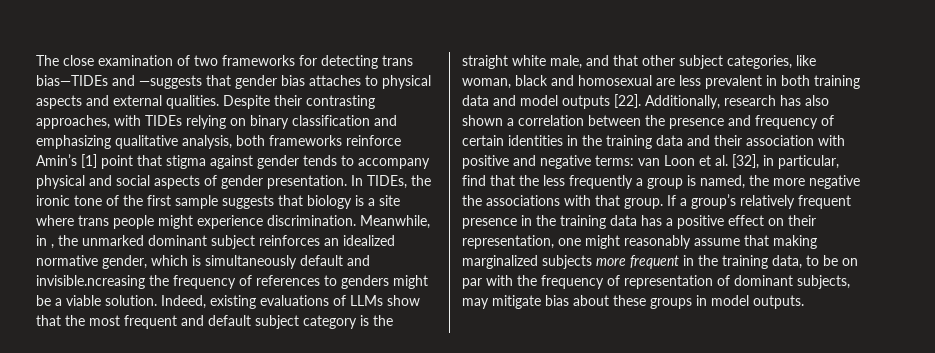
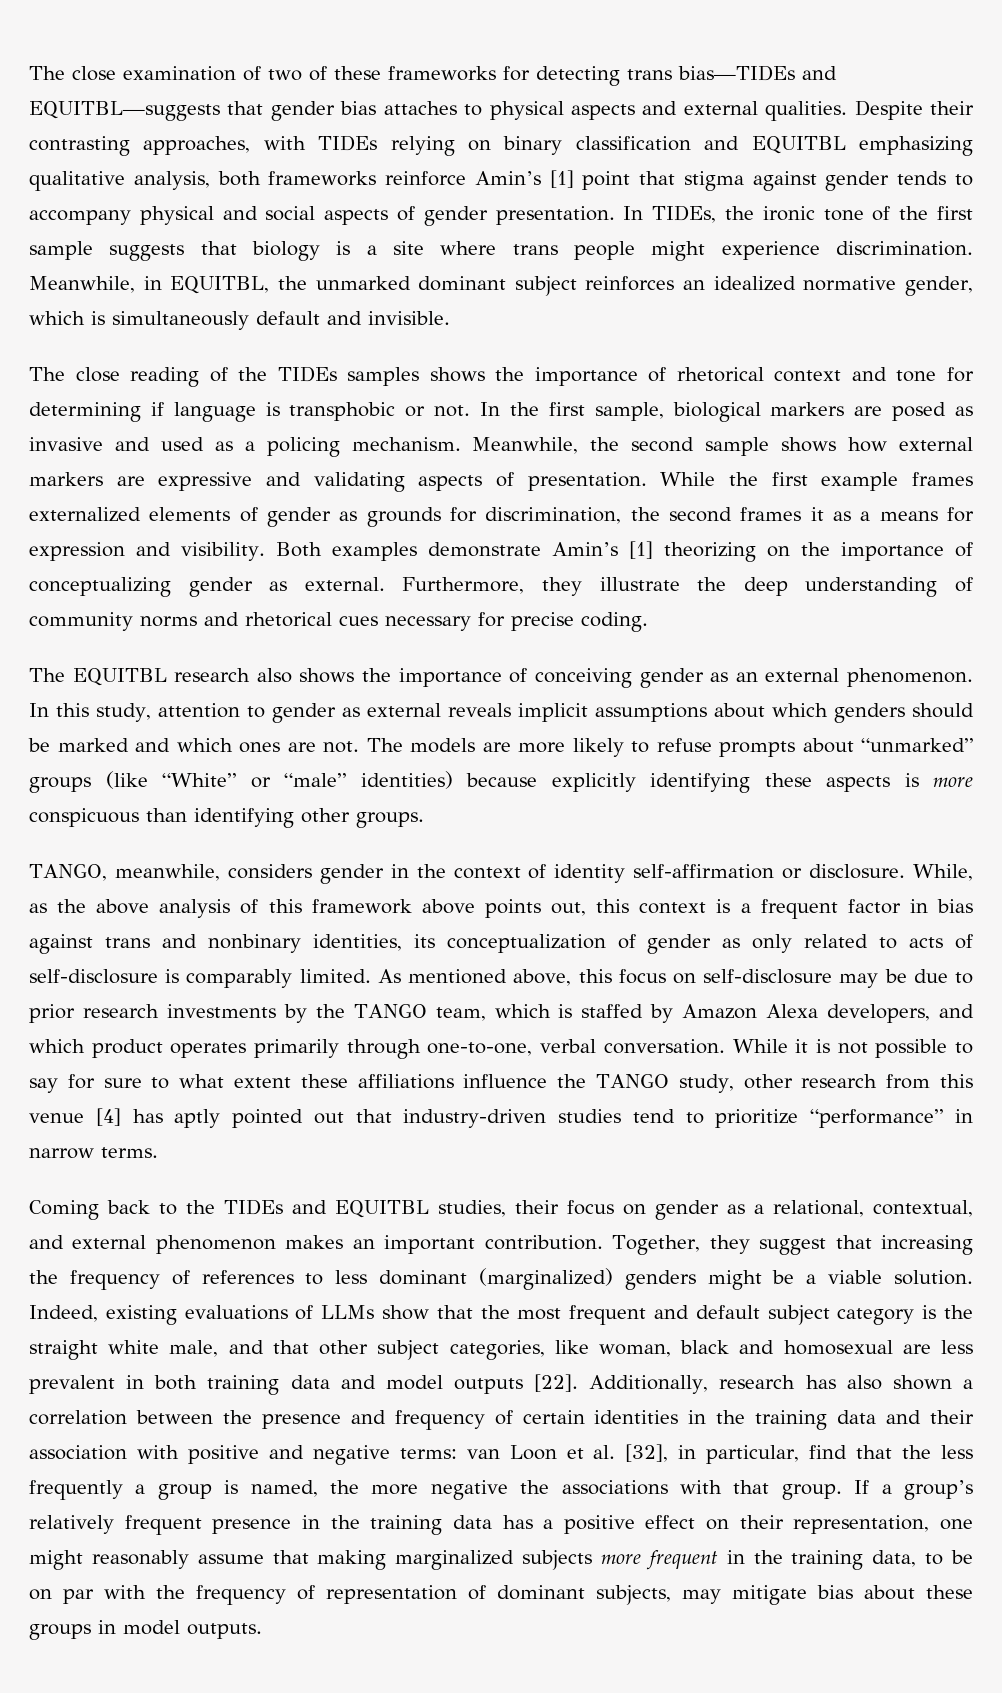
(218, 60) none -> [309,66,381,81] of these
[139,75,202,89] —suggests -> [29,101,220,121] EQUITBL—suggests
(397, 120) none -> [751,136,846,154] EQUITBL
[51,244,54,249] , -> [170,276,270,294] EQUITBL,
[36,275,145,289] invisible.ncreasing -> [368,311,450,325] [29,366,974,387] [29,402,974,422] [29,437,973,457] [29,472,973,492] [29,507,975,527] [29,541,973,562] [29,577,974,597] [29,612,648,632] [29,668,974,688] [29,703,974,723] [28,738,973,757] [29,771,973,793] [29,808,424,828] [29,864,973,884] [29,899,974,919] [29,934,974,954] [29,969,973,988] [29,1004,974,1023] [29,1039,974,1059] [29,1074,974,1093] [29,1108,973,1128] [29,1147,158,1159] [29,1199,973,1220] [29,1235,974,1255] invisible. // The close reading of the TIDEs samples shows the importance of rhetorical context and tone for determining if language is transphobic or not. In the first sample, biological markers are posed as invasive and used as a policing mechanism. Meanwhile, the second sample shows how external markers are expressive and validating aspects of presentation. While the first example frames externalized elements of gender as grounds for discrimination, the second frames it as a means for expression and visibility. Both examples demonstrate Amin’s [1] theorizing on the importance of conceptualizing gender as external. Furthermore, they illustrate the deep understanding of community norms and rhetorical cues necessary for precise coding. // The EQUITBL research also shows the importance of conceiving gender as an external phenomenon. In this study, attention to gender as external reveals implicit assumptions about which genders should be marked and which ones are not. The models are more likely to refuse prompts about “unmarked” groups (like “White” or “male” identities) because explicitly identifying these aspects is more conspicuous than identifying other groups. // TANGO, meanwhile, considers gender in the context of identity self-affirmation or disclosure. While, as the above analysis of this framework above points out, this context is a frequent factor in bias against trans and nonbinary identities, its conceptualization of gender as only related to acts of self-disclosure is comparably limited. As mentioned above, this focus on self-disclosure may be due to prior research investments by the TANGO team, which is staffed by Amazon Alexa developers, and which product operates primarily through one-to-one, verbal conversation. While it is not possible to say for sure to what extent these affiliations influence the TANGO study, other research from this venue [4] has aptly pointed out that industry-driven studies tend to prioritize “performance” in narrow terms. // Coming back to the TIDEs and EQUITBL studies, their focus on gender as a relational, contextual, and external phenomenon makes an important contribution. Together, they suggest that increasing
(337, 280) none -> [335,1268,613,1290] less dominant (marginalized)

